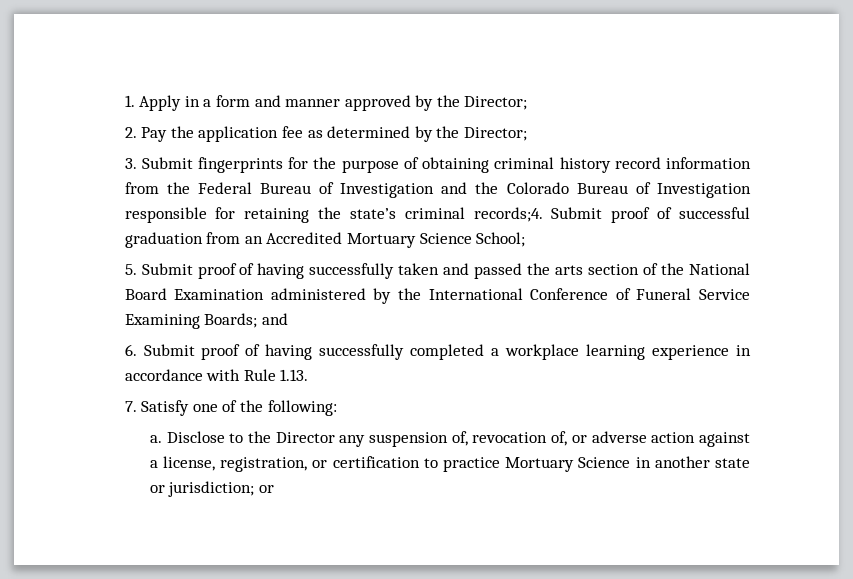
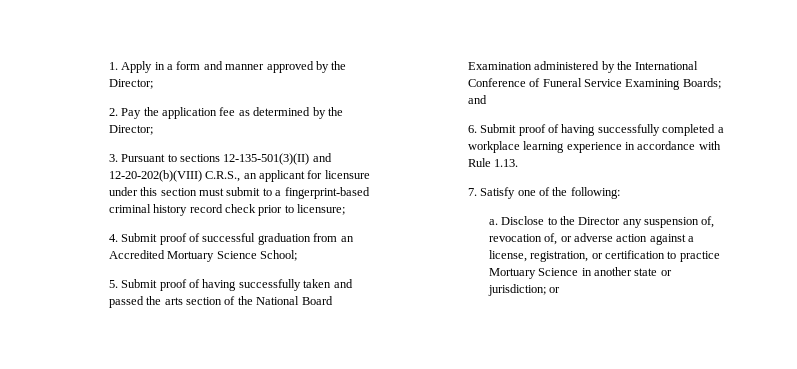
[141,157,751,173] [124,182,751,198] [124,207,543,223] Submit fingerprints for the purpose of obtaining criminal history record information from the Federal Bureau of Investigation and the Colorado Bureau of Investigation responsible for retaining the state’s criminal records;4. -> [121,153,332,165] [108,170,370,182] [108,187,370,199] [108,204,346,216] [108,234,118,242] Pursuant to sections 12-135-501(3)(II) and 12-20-202(b)(VIII) C.R.S., an applicant for licensure under this section must submit to a fingerprint-based criminal history record check prior to licensure; // 4.

